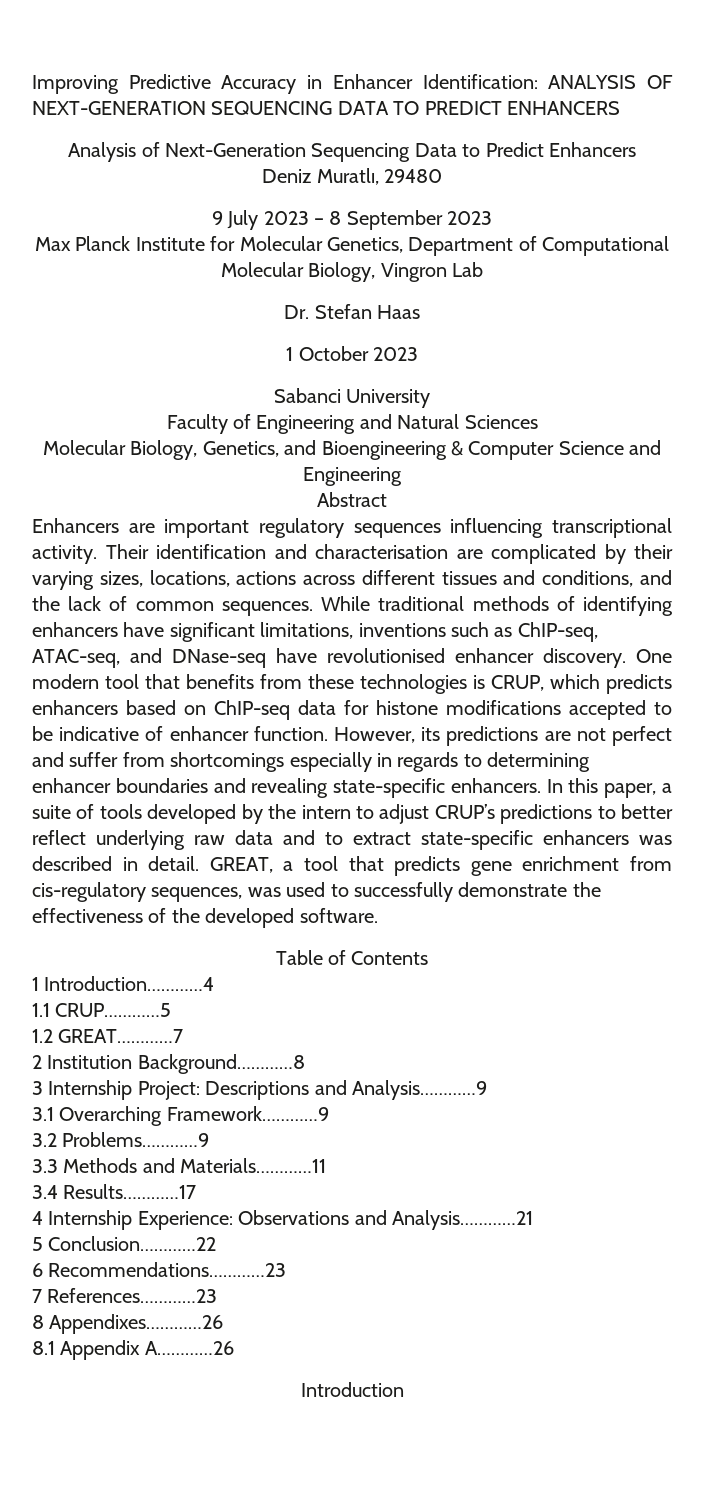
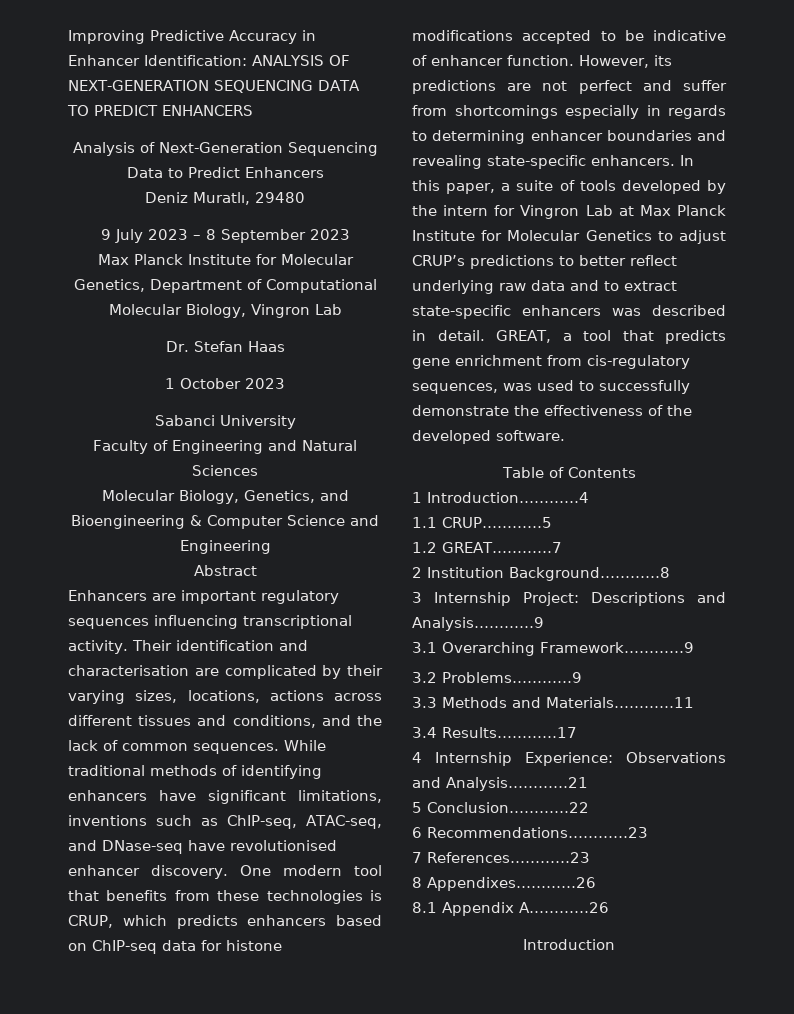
(351, 812) none -> [494,205,726,219] [412,230,652,241] for Vingron Lab at Max Planck Institute for Molecular Genetics

